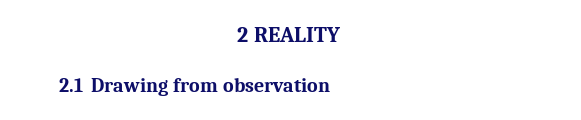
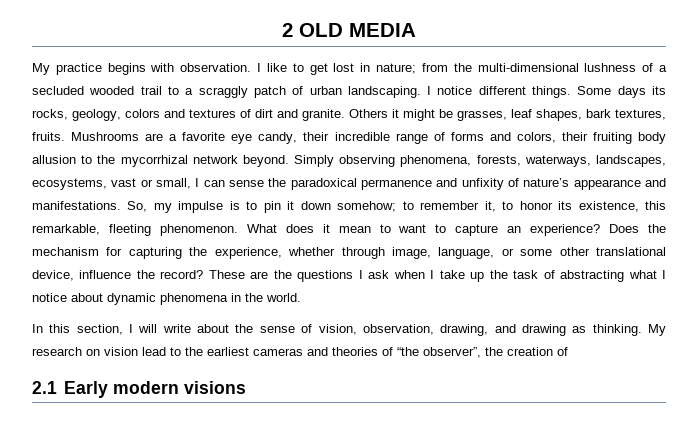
[253,27,341,42] [59,77,331,96] REALITY // 2.1 Drawing from observation -> [299,23,416,37] [32,63,668,75] [32,86,666,98] [32,109,666,121] [32,132,666,144] [32,155,666,167] [32,178,666,190] [32,201,667,213] [32,224,667,236] [32,247,666,259] [32,270,666,282] [32,293,301,305] [32,324,667,336] [32,347,568,358] [32,381,246,398] OLD MEDIA // My practice begins with observation. I like to get lost in nature; from the multi-dimensional lushness of a secluded wooded trail to a scraggly patch of urban landscaping. I notice different things. Some days its rocks, geology, colors and textures of dirt and granite. Others it might be grasses, leaf shapes, bark textures, fruits. Mushrooms are a favorite eye candy, their incredible range of forms and colors, their fruiting body allusion to the mycorrhizal network beyond. Simply observing phenomena, forests, waterways, landscapes, ecosystems, vast or small, I can sense the paradoxical permanence and unfixity of nature’s appearance and manifestations. So, my impulse is to pin it down somehow; to remember it, to honor its existence, this remarkable, fleeting phenomenon. What does it mean to want to capture an experience? Does the mechanism for capturing the experience, whether through image, language, or some other translational device, influence the record? These are the questions I ask when I take up the task of abstracting what I notice about dynamic phenomena in the world. // In this section, I will write about the sense of vision, observation, drawing, and drawing as thinking. My research on vision lead to the earliest cameras and theories of “the observer”, the creation of // 2.1 Early modern visions

